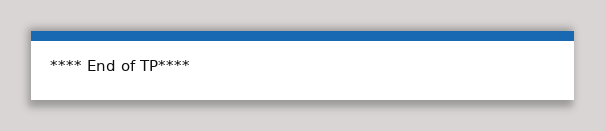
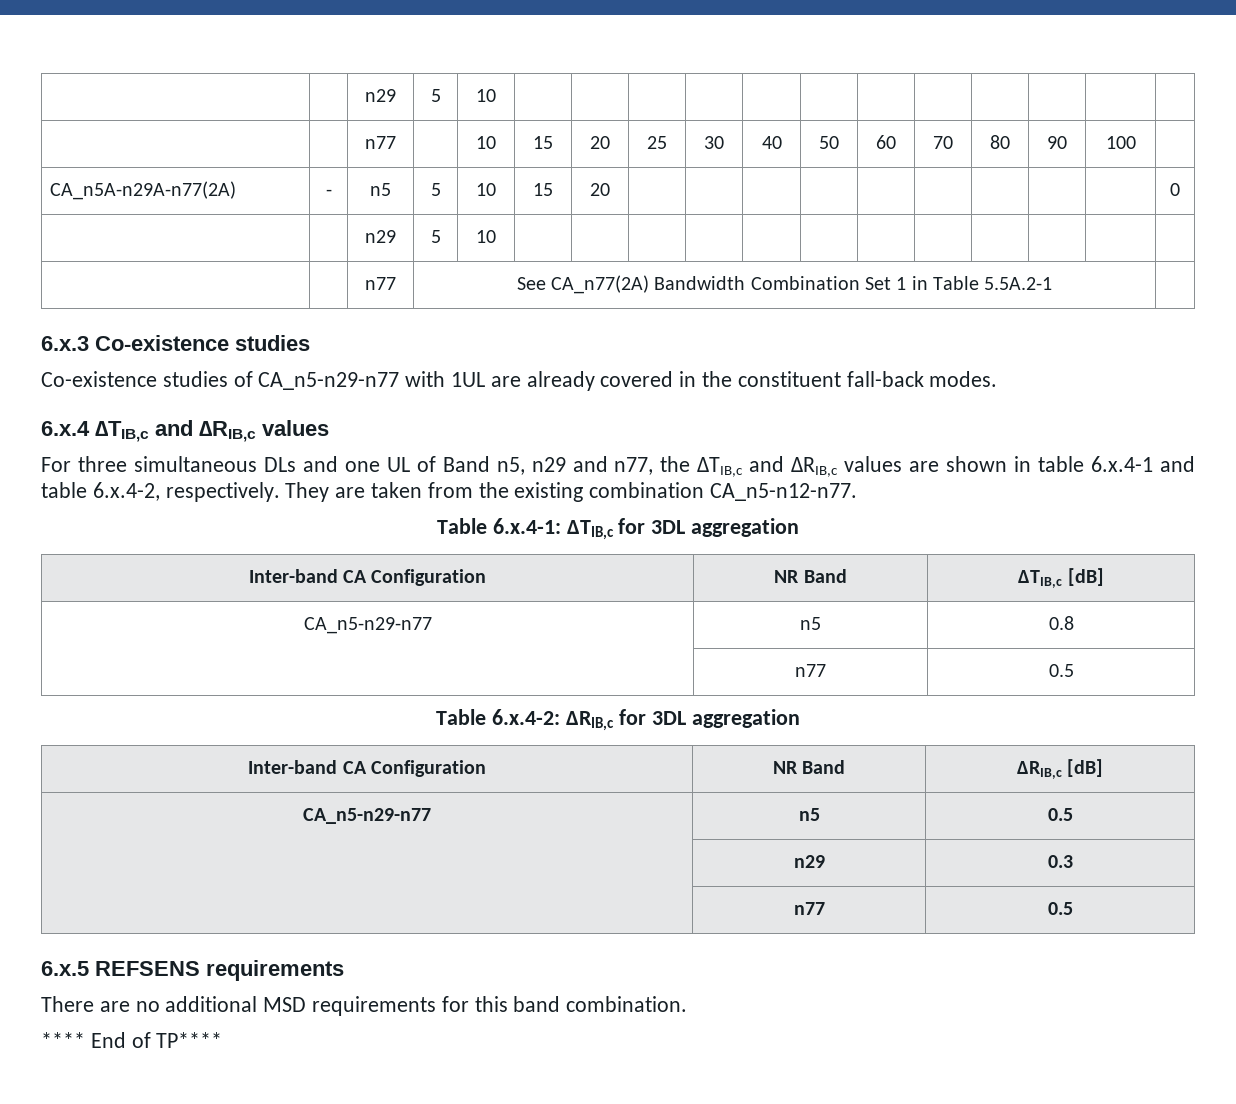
(50, 65) none -> [365,89,396,102] [430,89,441,102] [476,89,496,102] [365,136,396,149] [476,136,496,149] [533,136,553,149] [590,136,610,149] [647,136,667,149] [704,136,724,149] [761,136,782,149] [819,136,839,149] [876,135,896,149] [933,136,953,149] [990,135,1010,149] [1047,136,1067,149] [1105,136,1136,149] [50,181,237,200] [325,189,332,196] [370,183,391,196] [430,183,441,196] [476,183,496,196] [533,183,553,196] [590,183,610,196] [1170,183,1180,196] [365,230,396,243] [430,230,441,243] [476,230,496,243] [365,277,396,290] [516,275,1053,294] [41,335,310,351] [41,371,998,391] [41,420,329,442] [41,456,1195,477] [41,482,858,502] [436,518,800,540] [248,569,487,586] [774,569,847,583] [1018,568,1104,588] [303,617,432,634] [800,617,821,630] [1048,616,1074,630] [795,664,826,677] [1048,664,1074,677] [436,709,800,731] [248,760,486,777] [772,760,846,774] [1016,759,1104,779] [303,808,431,824] [798,808,820,821] [1047,808,1073,821] [793,855,825,868] [1047,855,1073,868] [793,902,825,915] [1047,902,1073,915] [41,960,344,981] [41,996,688,1016] | | n29 | 5 | 10 | | | | | | | | | | | | // | | n77 | | 10 | 15 | 20 | 25 | 30 | 40 | 50 | 60 | 70 | 80 | 90 | 100 | // CA_n5A-n29A-n77(2A) | - | n5 | 5 | 10 | 15 | 20 | | | | | | | | | | 0 // | | n29 | 5 | 10 | | | | | | | | | | | | // | | n77 | See CA_n77(2A) Bandwidth Combination Set 1 in Table 5.5A.2-1 | // 6.x.3 Co-existence studies // Co-existence studies of CA_n5-n29-n77 with 1UL are already covered in the constituent fall-back modes. // 6.x.4 ∆TIB,c and ∆RIB,c values // For three simultaneous DLs and one UL of Band n5, n29 and n77, the ΔTIB,c and ΔRIB,c values are shown in table 6.x.4-1 and table 6.x.4-2, respectively. They are taken from the existing combination CA_n5-n12-n77. // Table 6.x.4-1: ΔTIB,c for 3DL aggregation // Inter-band CA Configuration | NR Band | ΔTIB,c [dB] // CA_n5-n29-n77 | n5 | 0.8 // | n77 | 0.5 // Table 6.x.4-2: ΔRIB,c for 3DL aggregation // Inter-band CA Configuration | NR Band | ΔRIB,c [dB] // CA_n5-n29-n77 | n5 | 0.5 // | n29 | 0.3 // | n77 | 0.5 // 6.x.5 REFSENS requirements // There are no additional MSD requirements for this band combination. //

